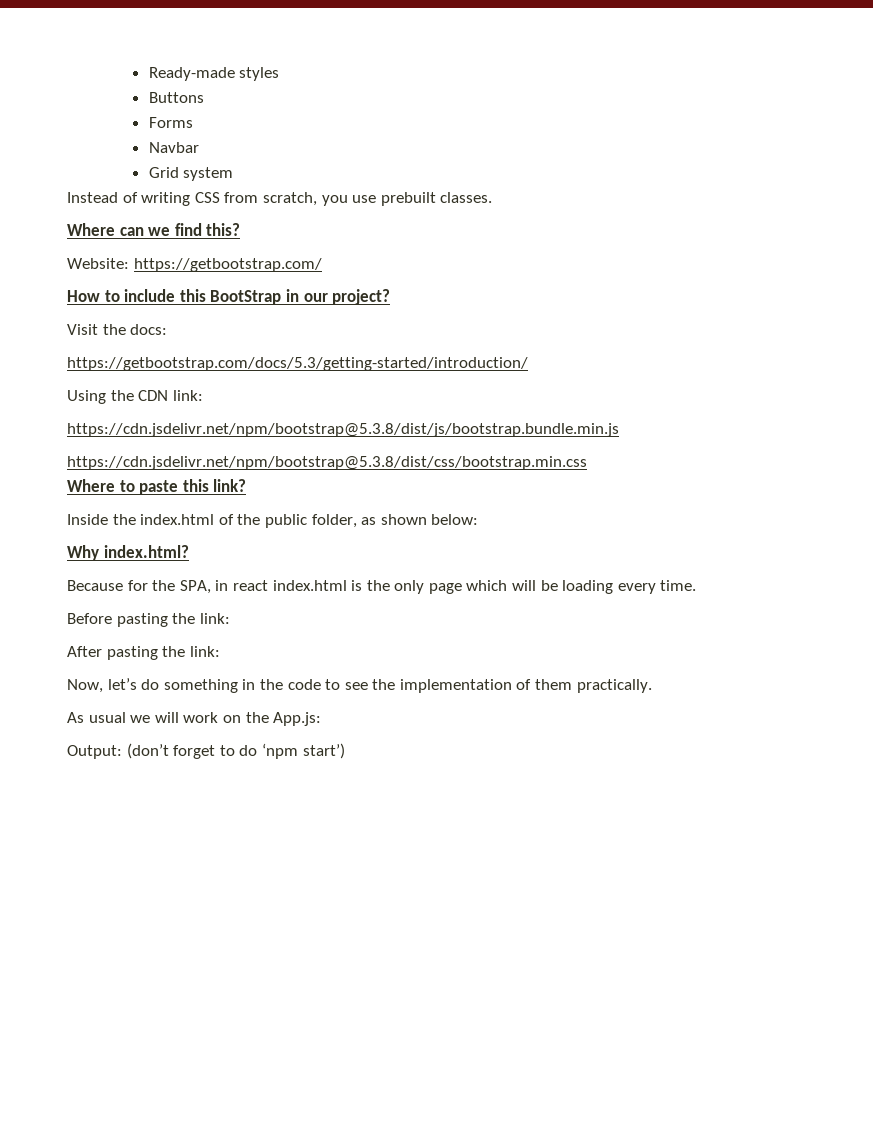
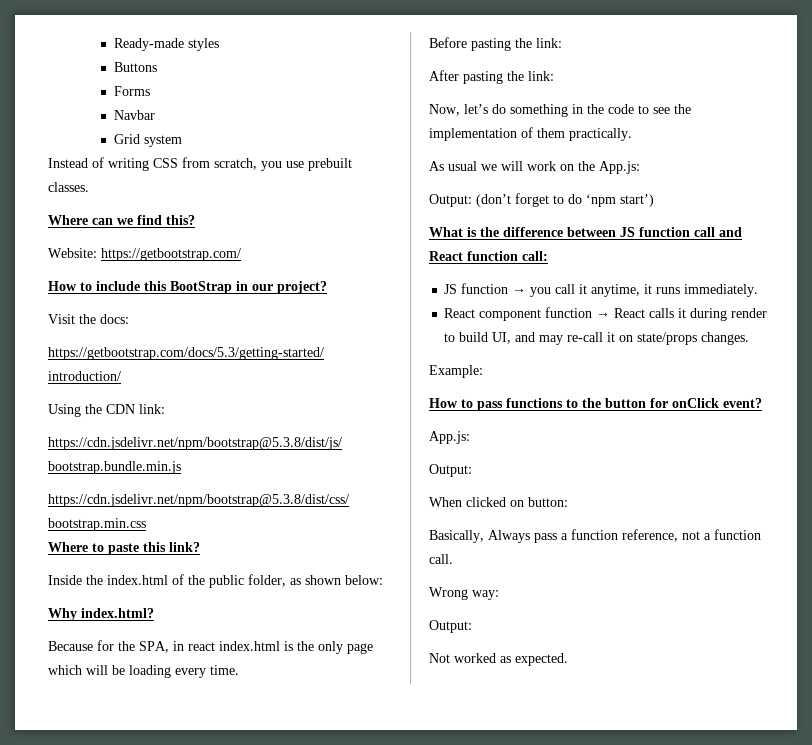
(345, 751) none -> [429,227,742,237] [429,251,548,261] [444,283,759,297] [444,307,768,321] [444,332,750,345] [429,365,483,378] [429,398,762,411] [429,431,470,444] [429,464,472,477] [429,497,568,507] [429,529,761,543] [429,554,453,564] [429,587,499,600] [429,620,472,633] [429,653,568,666] // What is the difference between JS function call and React function call: // JS function → you call it anytime, it runs immediately. // React component function → React calls it during render to build UI, and may re-call it on state/props changes. // Example: // How to pass functions to the button for onClick event? // App.js: // Output: // When clicked on button: // Basically, Always pass a function reference, not a function call. // Wrong way: // Output: // Not worked as expected.

